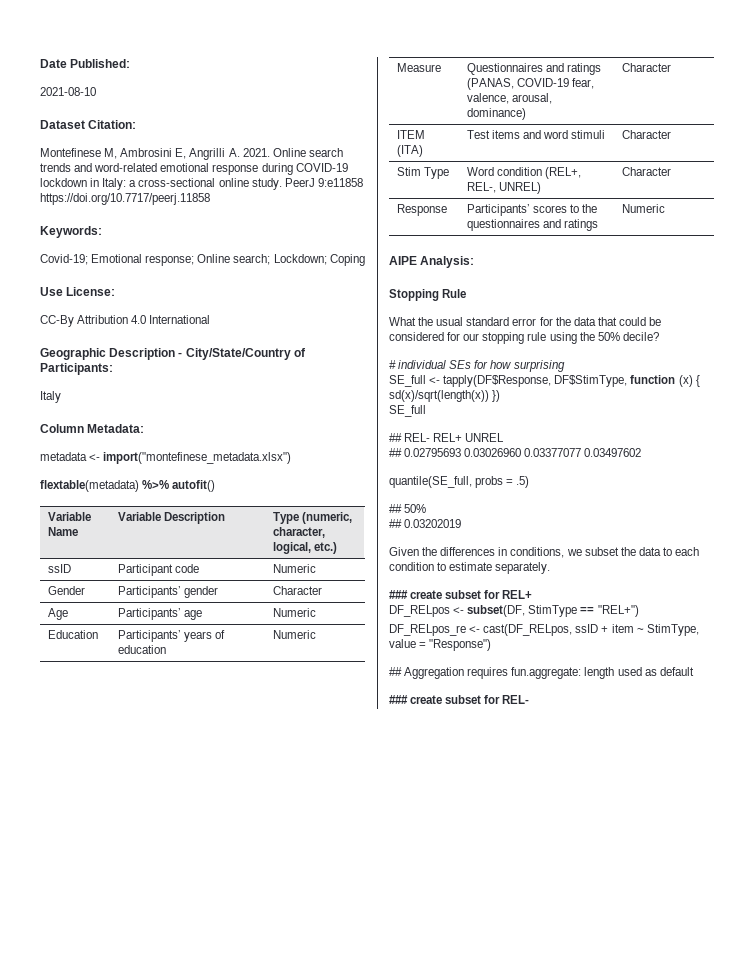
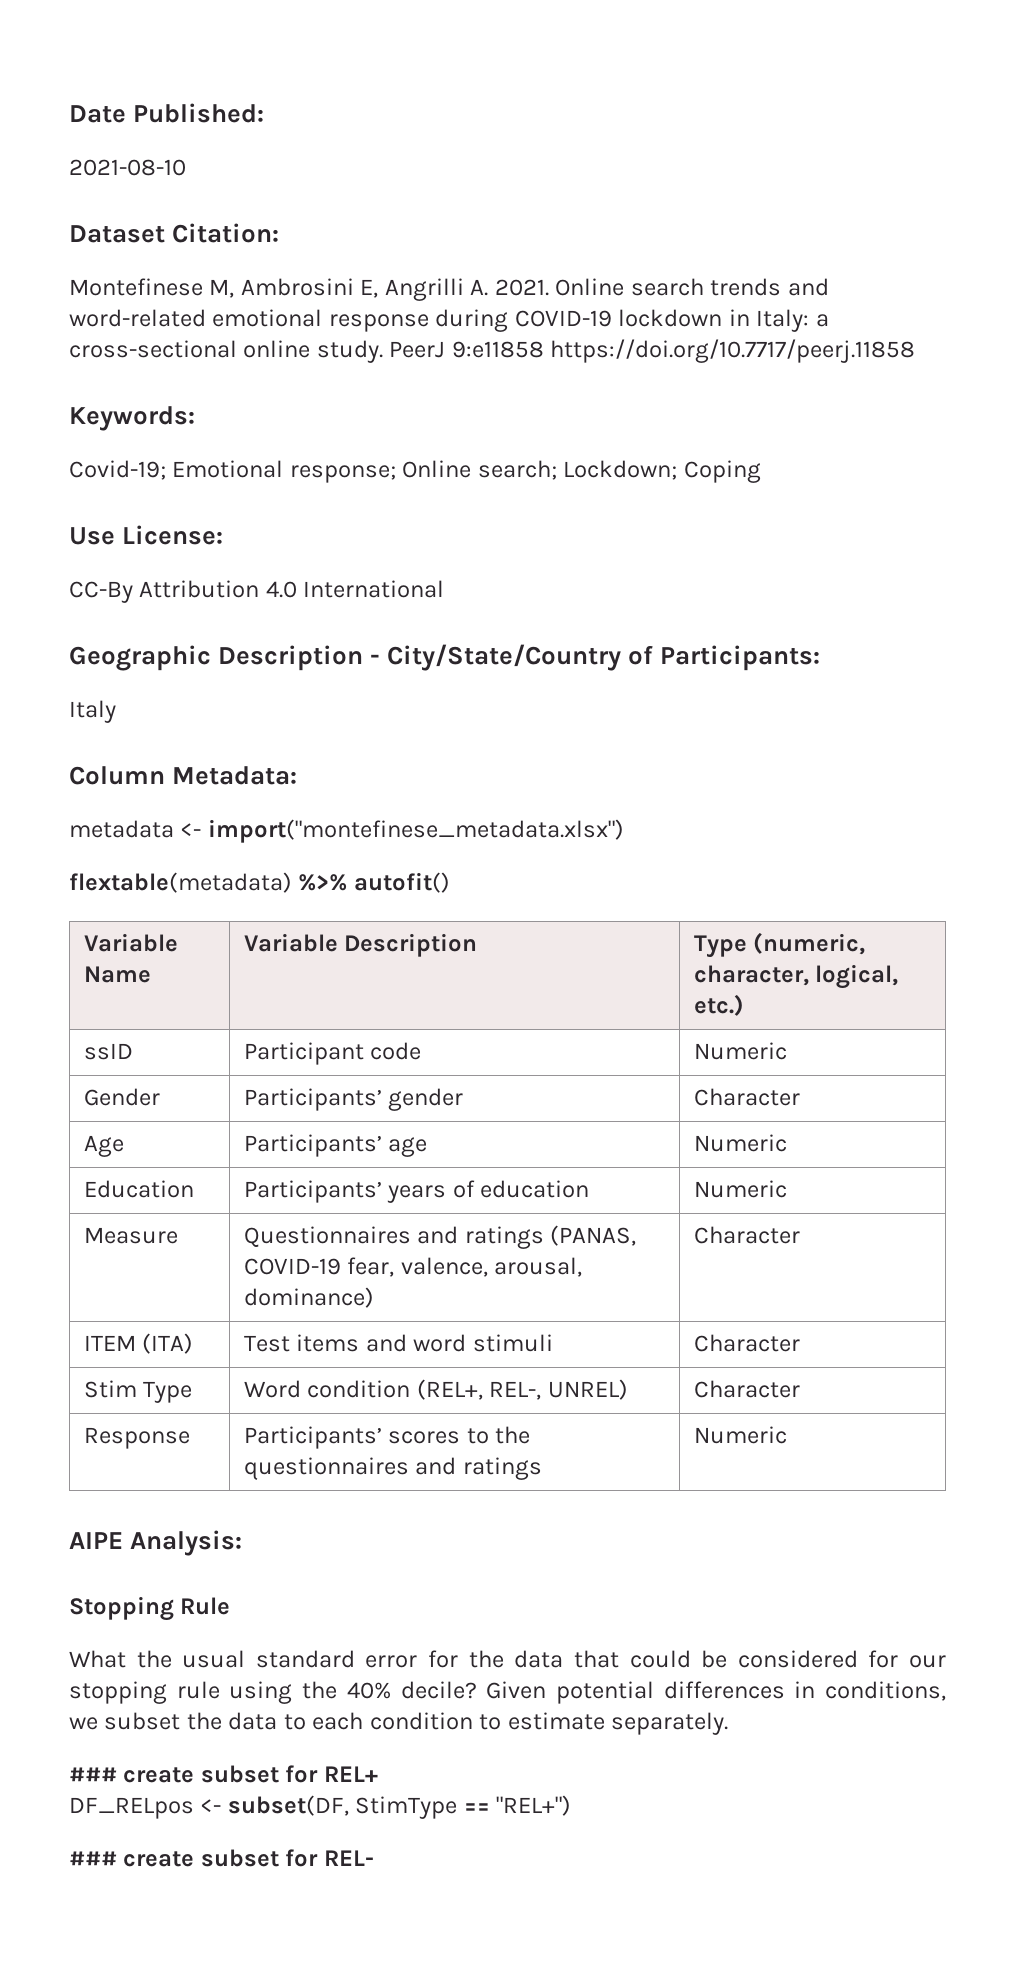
[597,332,620,341] 50% -> [346,1682,391,1699] 40%
[389,360,565,372] [389,375,700,387] [389,390,501,402] [389,405,426,417] [389,433,505,442] [389,448,642,457] [389,476,530,488] [389,504,427,513] [389,519,462,528] [389,547,438,556] // # individual SEs for how surprising // SE_full <- tapply(DF$Response, DF$StimType, function (x) { sd(x)/sqrt(length(x)) }) // SE_full // ## REL- REL+ UNREL // ## 0.02795693 0.03026960 0.03377077 0.03497602 // quantile(SE_full, probs = .5) // ## 50% // ## 0.03202019 // Given the -> [486,1681,654,1704] Given potential
[389,624,699,636] [389,639,492,651] [389,667,694,679] // DF_RELpos_re <- cast(DF_RELpos, ssID + item ~ StimType, value = "Response") // ## Aggregation requires fun.aggregate: length used as default -> (572, 1805) none

